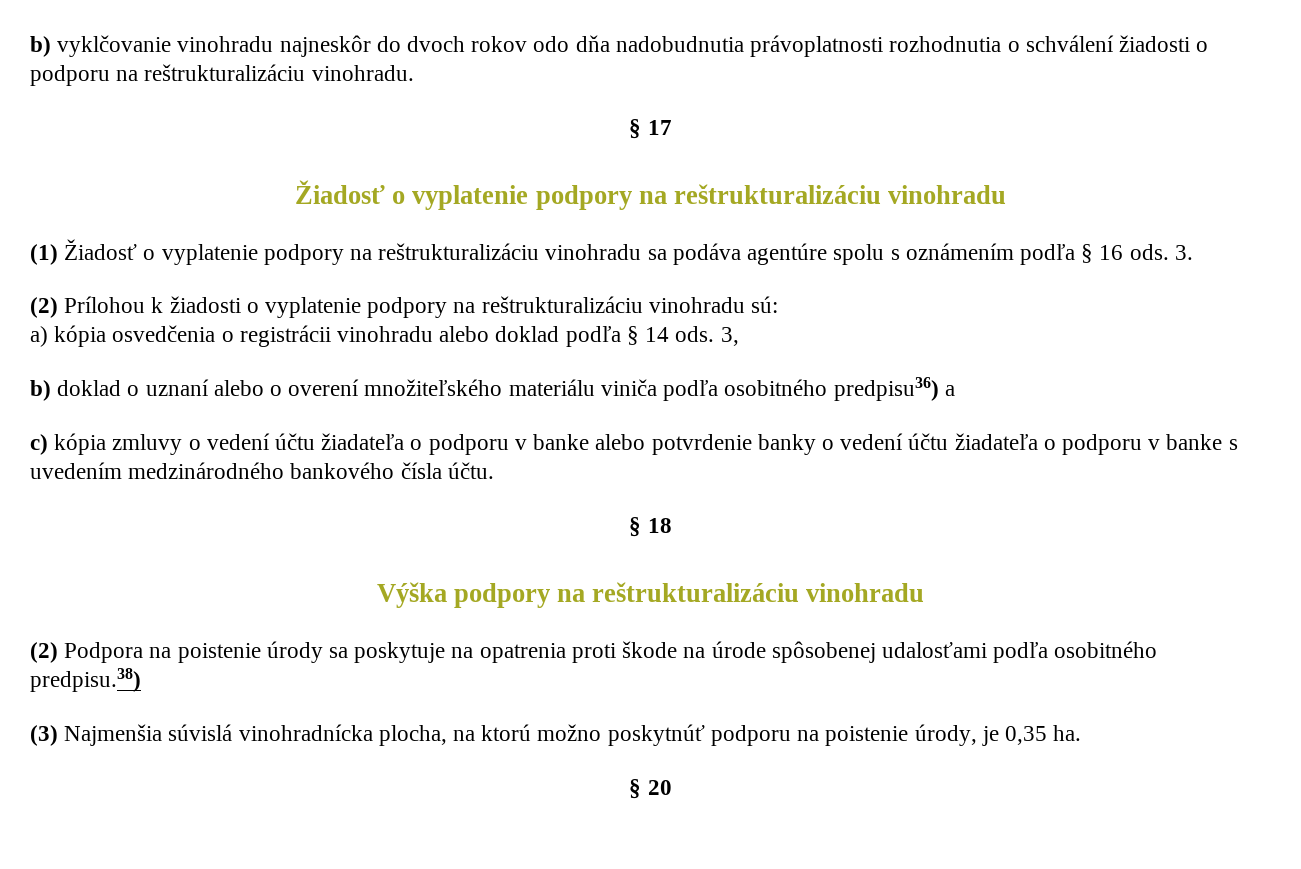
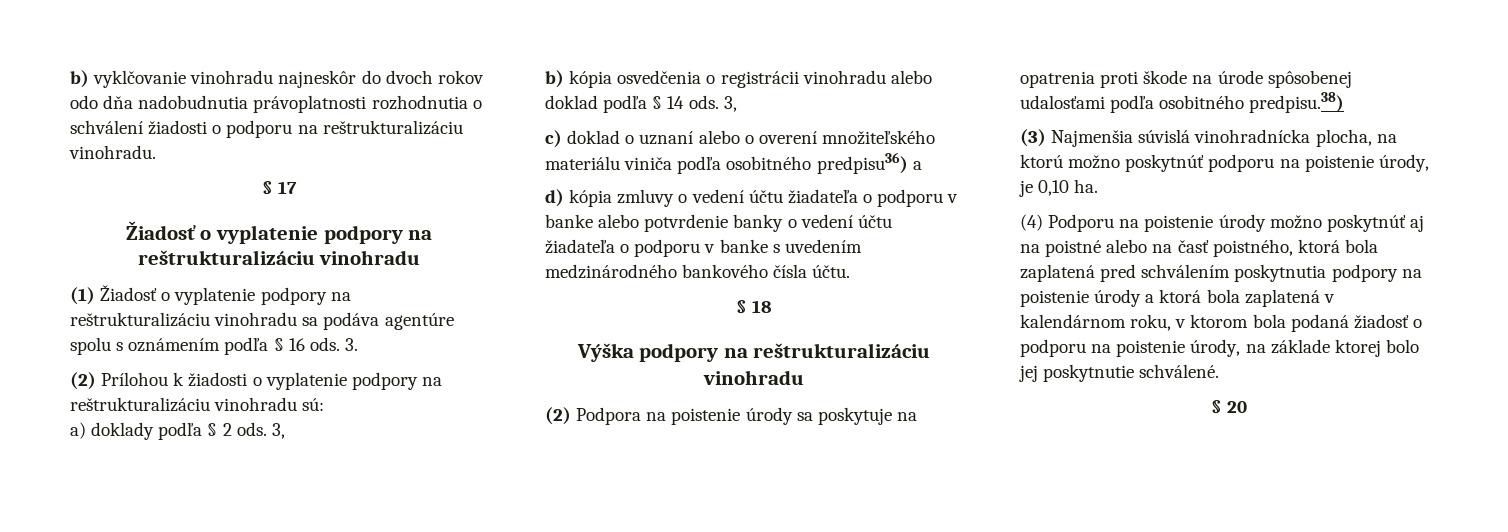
(48, 336) none -> [91,422,285,440] [545,70,564,88] doklady podľa § 2 ods. 3, // b)
[30,380,51,401] b) -> [545,130,562,148] c)
[30,434,48,455] c) -> [545,189,564,207] d)
[1004,726,1047,745] 0,35 -> [1038,180,1070,196] 0,10
(1082, 733) none -> [1020,214,1424,232] [1020,239,1378,257] [1020,264,1422,282] [1020,289,1335,307] [1020,314,1422,332] [1020,339,1419,357] [1019,364,1220,382] // (4) Podporu na poistenie úrody možno poskytnúť aj na poistné alebo na časť poistného, ktorá bola zaplatená pred schválením poskytnutia podpory na poistenie úrody a ktorá bola zaplatená v kalendárnom roku, v ktorom bola podaná žiadosť o podporu na poistenie úrody, na základe ktorej bolo jej poskytnutie schválené.

